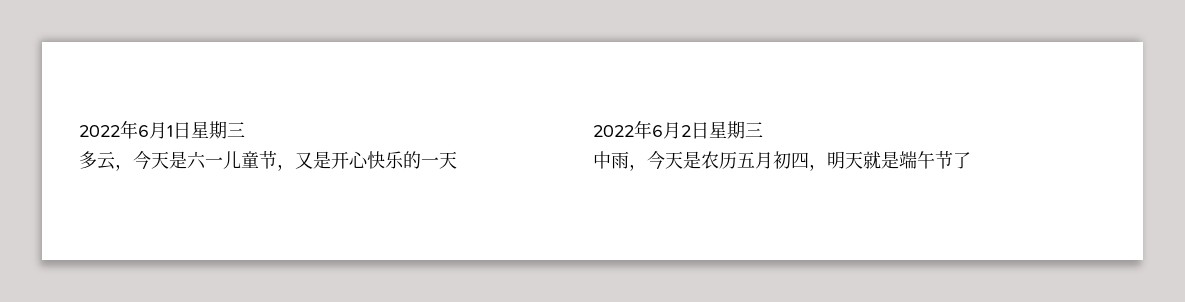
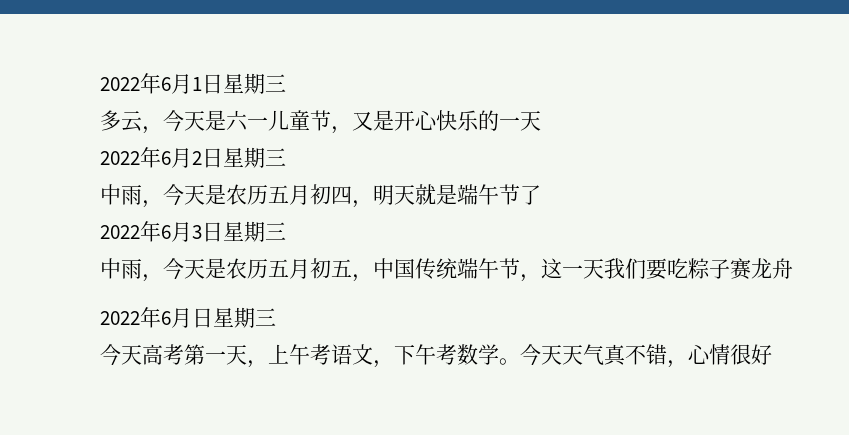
(971, 160) none -> [100,221,286,242] [100,258,793,282] [100,307,276,328] [100,344,772,368] // 2022年6月3日星期三 // 中雨，今天是农历五月初五，中国传统端午节，这一天我们要吃粽子赛龙舟 // 2022年6月日星期三 // 今天高考第一天，上午考语文，下午考数学。今天天气真不错，心情很好

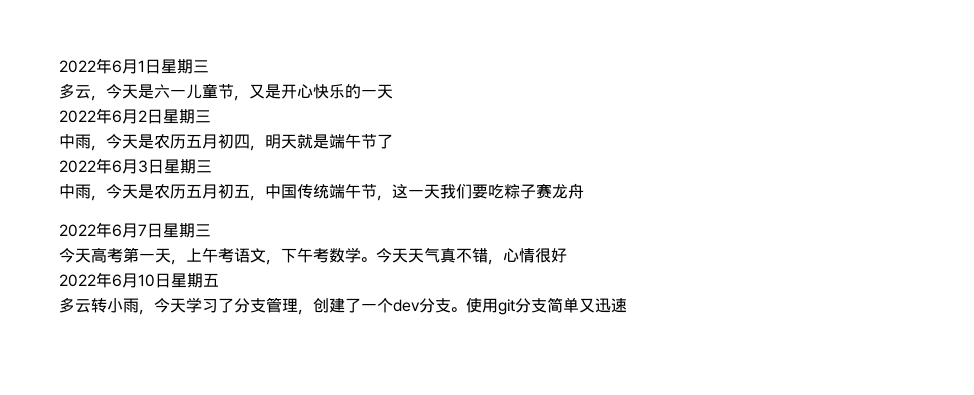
(192, 318) none -> [138,224,147,236] 7
(772, 354) none -> [59,272,219,288] [59,297,627,315] // 2022年6月10日星期五 // 多云转小雨，今天学习了分支管理，创建了一个dev分支。使用git分支简单又迅速

